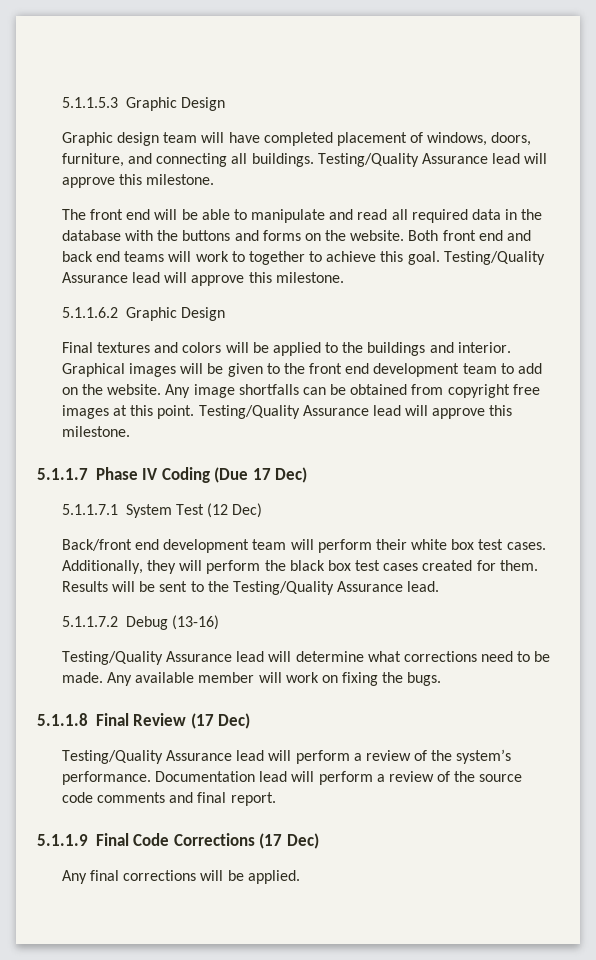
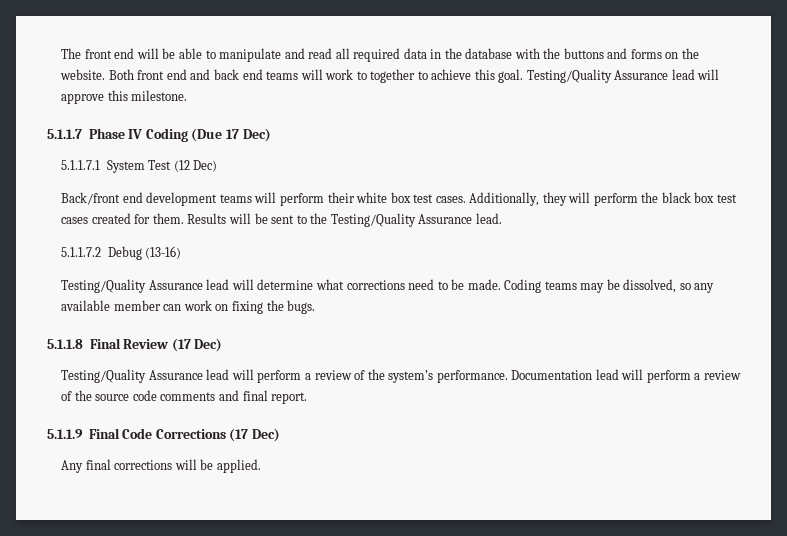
[61,97,225,111] [61,132,532,146] [61,153,548,167] [61,174,215,188] 5.1.1.5.3 Graphic Design // Graphic design team will have completed placement of windows, doors, furniture, and connecting all buildings. Testing/Quality Assurance lead will approve this milestone. // -> (61, 53) none
[61,307,225,321] [61,342,511,356] [61,363,543,377] [61,384,540,398] [61,405,513,419] [61,426,130,437] // 5.1.1.6.2 Graphic Design // Final textures and colors will be applied to the buildings and interior. Graphical images will be given to the front end development team to add on the website. Any image shortfalls can be obtained from copyright free images at this point. Testing/Quality Assurance lead will approve this milestone. -> (188, 95) none
[252,539,287,550] team -> [219,194,252,203] teams
[106,672,132,686] Any -> [504,279,715,293] Coding teams may be dissolved, so any
[258,672,282,683] will -> [163,304,182,311] can

